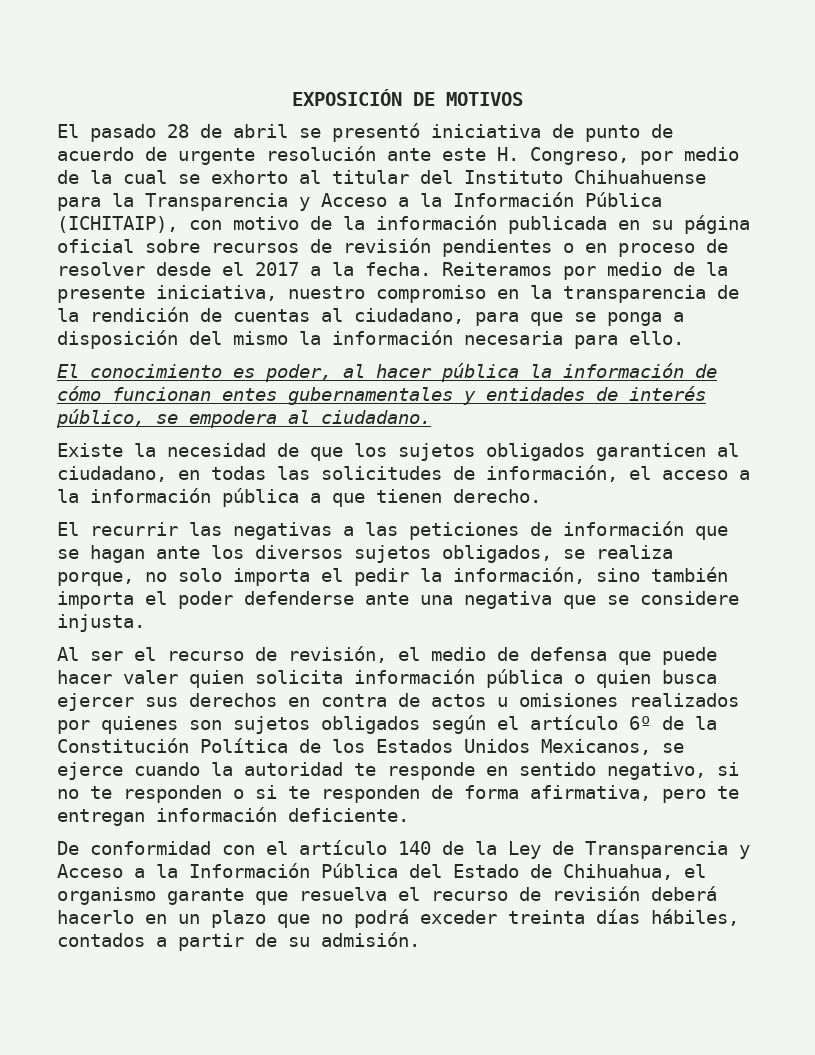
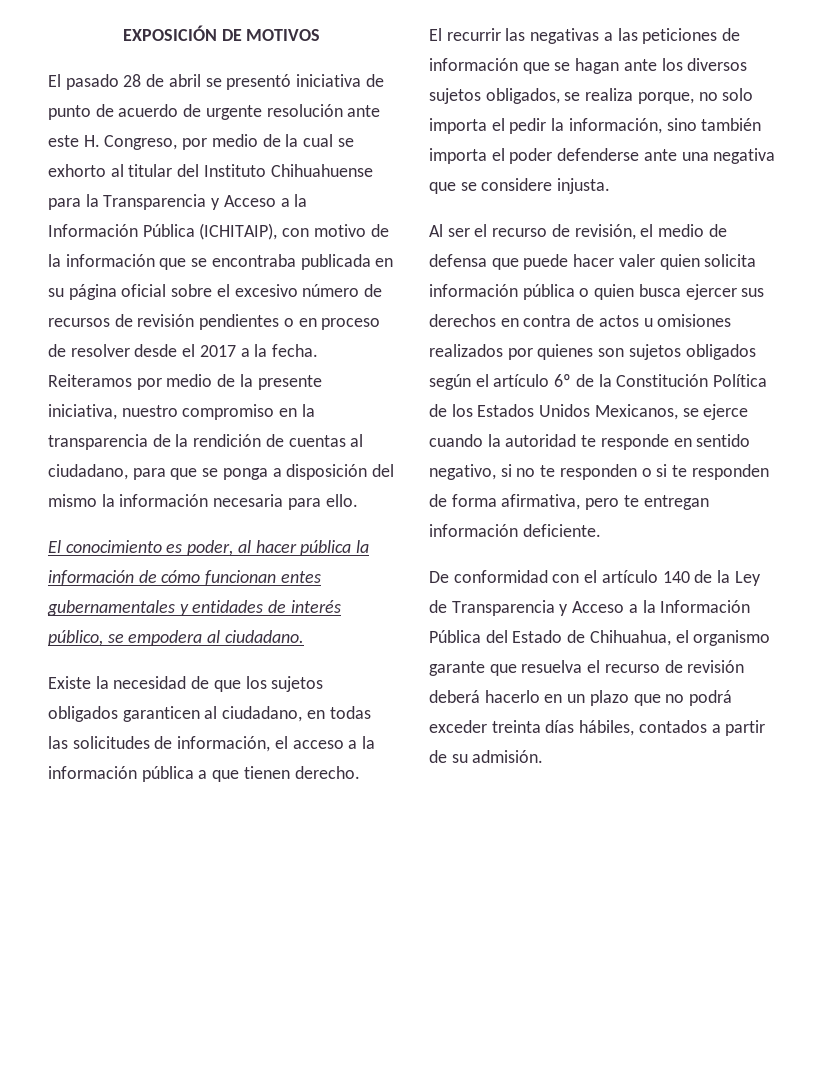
(497, 222) none -> [159,254,296,270] que se encontraba
(200, 246) none -> [216,284,383,297] el excesivo número de

